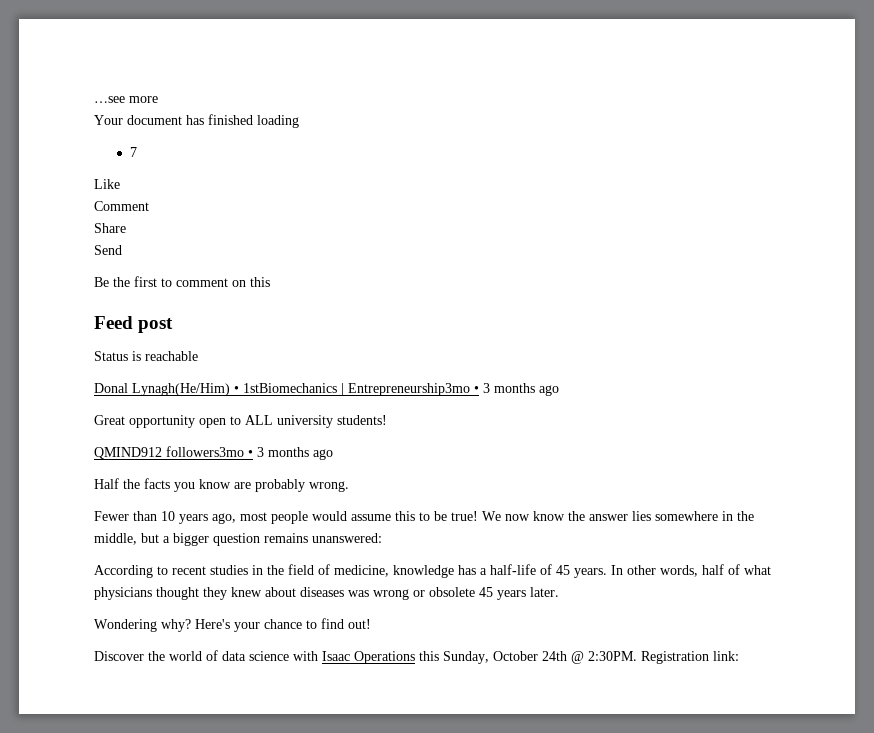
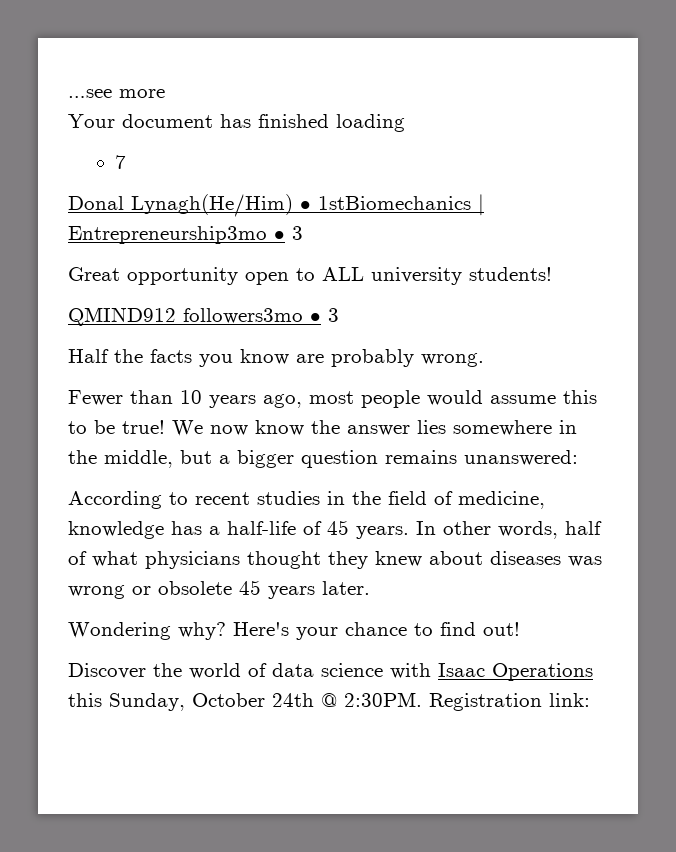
[94,179,120,189] [94,201,149,211] [94,223,126,233] [94,245,122,255] [94,276,270,287] [94,316,174,333] [94,351,198,361] // Like // Comment // Share // Send // Be the first to comment on this // Feed post // Status is reachable -> (127, 162) none
[494,383,559,396] months ago -> (303, 233) none
[268,447,333,460] months ago -> (339, 315) none

